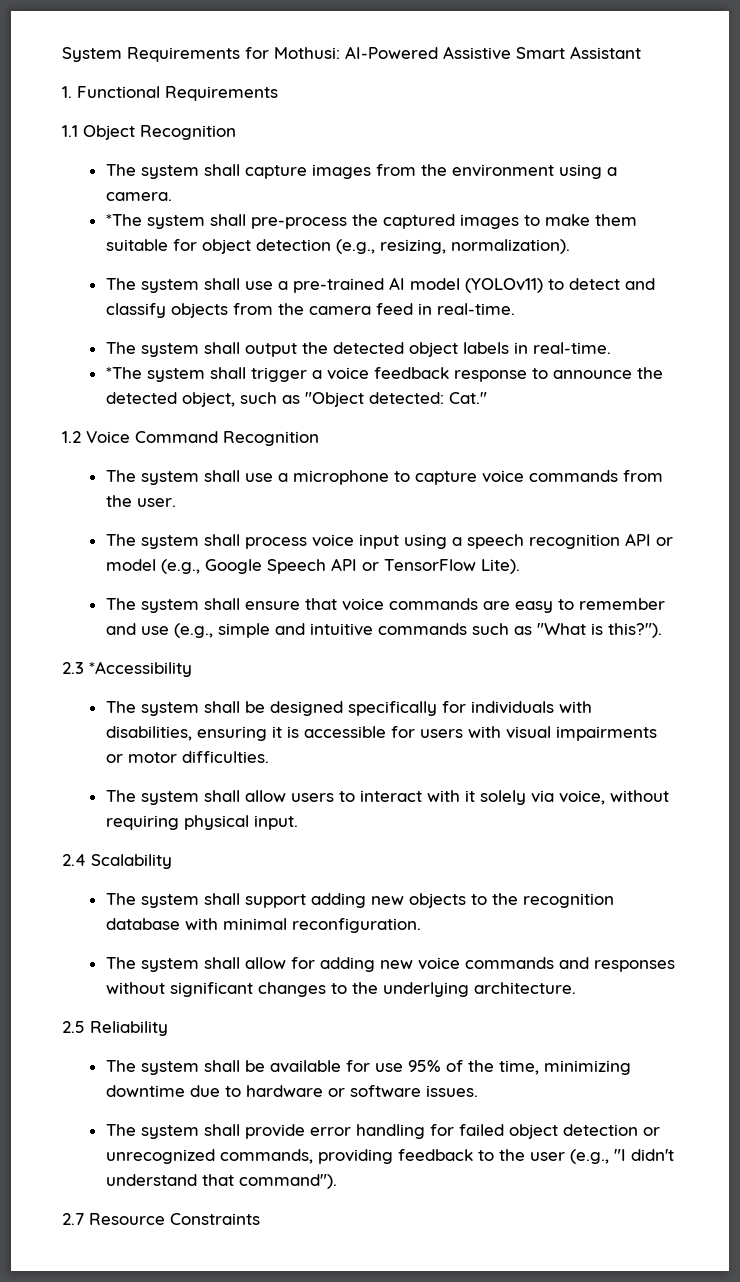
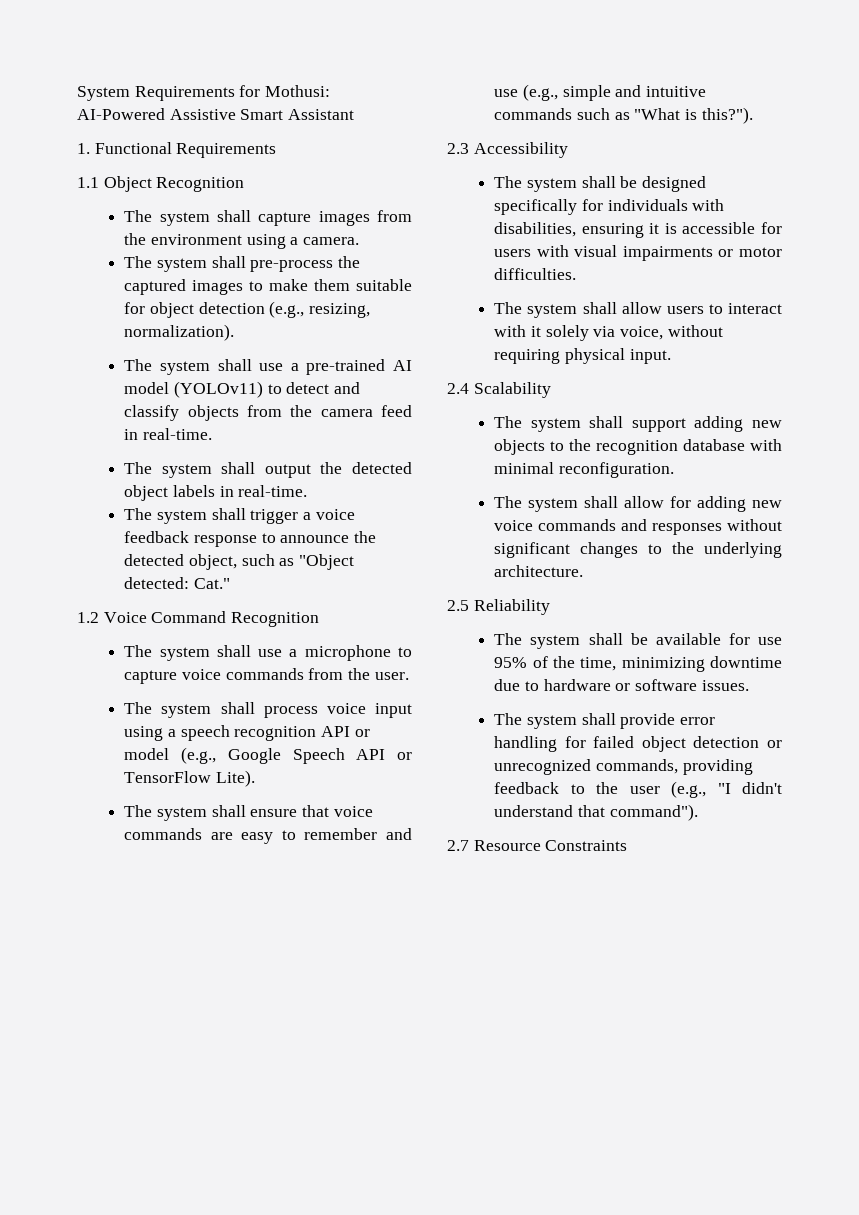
[105,214,142,226] *The -> [124,256,153,268] The
[105,367,142,379] *The -> [124,508,153,520] The
[89,661,192,677] *Accessibility -> [473,142,568,158] Accessibility

